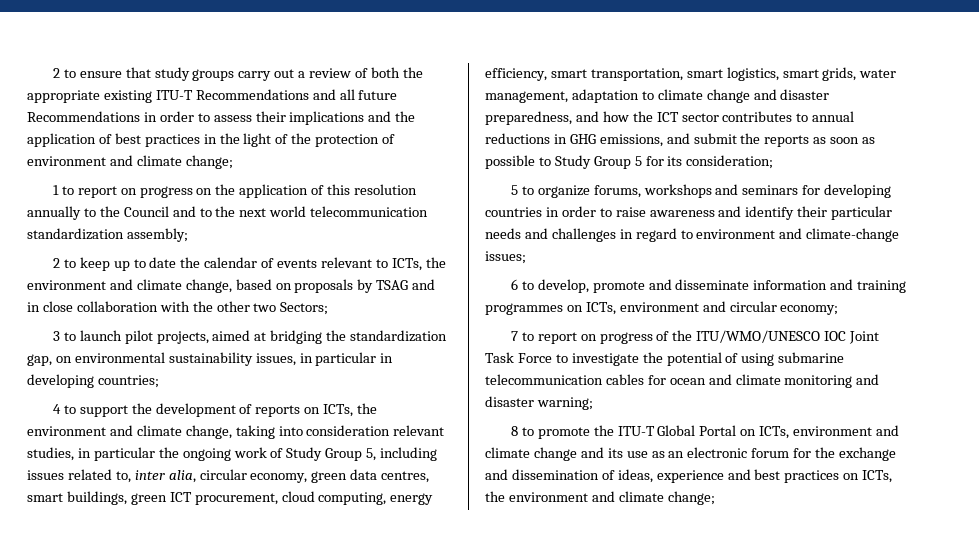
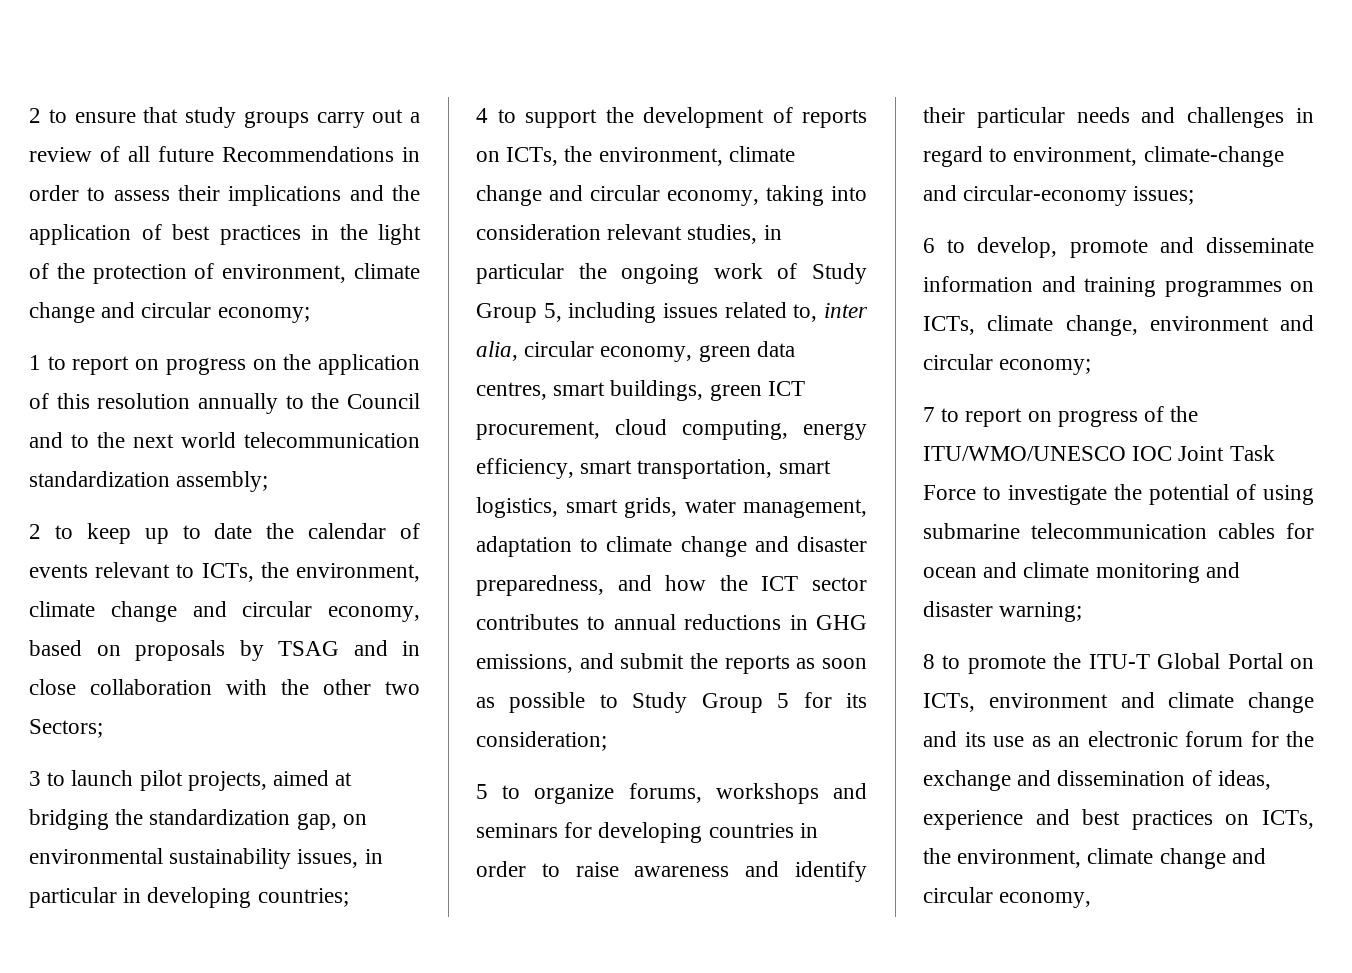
[370,67,423,78] [27,89,336,103] both the appropriate existing ITU-T Recommendations and -> (120, 154) none
[27,155,233,169] environment and climate change; -> [222,263,421,283] [29,302,310,323] environment, climate change and circular economy;
[27,279,232,293] environment and climate change, -> [295,563,420,582] [29,601,420,622] environment, climate change and circular economy,
[27,425,232,439] environment and climate change, -> [598,146,795,166] [476,185,759,206] environment, climate change and circular economy,
[696,228,900,242] environment and climate-change -> [1013,146,1284,167] [923,185,1128,206] environment, climate-change and circular-economy
(616, 308) none -> [987,315,1138,336] climate change,
[508,491,715,505] environment and climate change; -> [957,848,1266,869] [923,887,1092,908] environment, climate change and circular economy,

